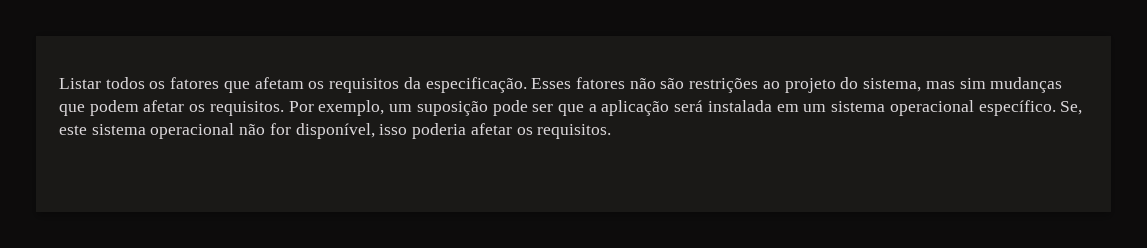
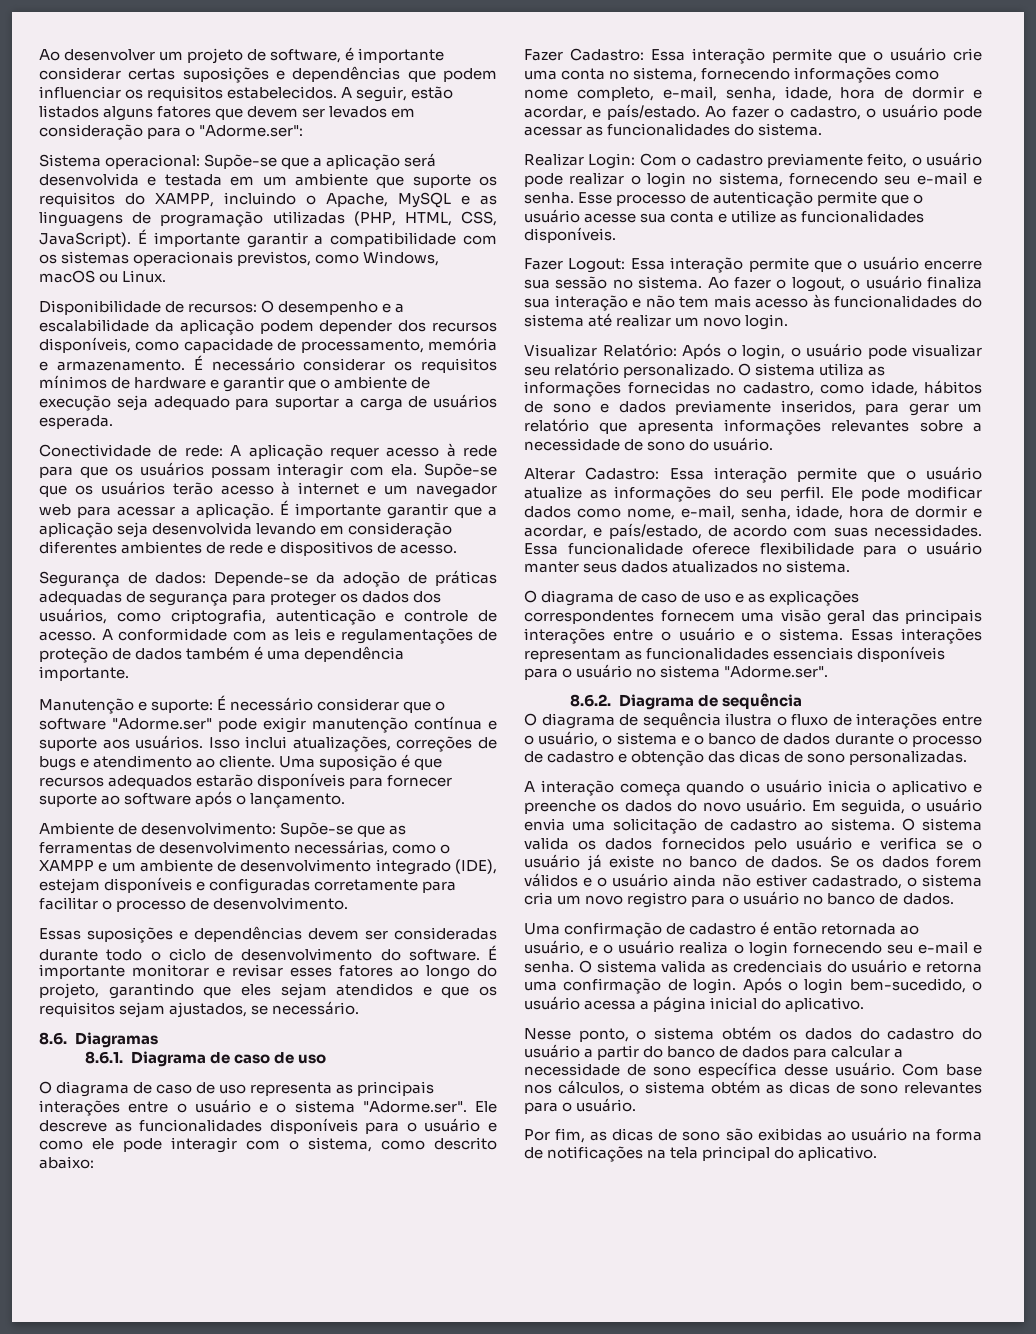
[59,77,1063,93] [59,100,1083,116] [59,123,612,139] Listar todos os fatores que afetam os requisitos da especificação. Esses fatores não são restrições ao projeto do sistema, mas sim mudanças que podem afetar os requisitos. Por exemplo, um suposição pode ser que a aplicação será instalada em um sistema operacional específico. Se, este sistema operacional não for disponível, isso poderia afetar os requisitos. -> [39,47,445,64] [39,66,497,83] [39,86,454,102] [39,105,416,121] [39,124,304,140] [39,153,437,170] [39,173,497,188] [39,192,497,208] [39,211,498,227] [39,229,497,248] [39,251,440,266] [39,270,167,283] [39,300,405,315] [39,319,497,335] [39,337,497,353] [39,355,497,373] [39,375,431,392] [39,394,497,411] [39,415,113,429] [39,443,497,460] [39,462,497,479] [39,481,498,498] [39,500,497,519] [39,522,453,538] [39,541,458,556] [39,570,497,587] [39,591,442,606] [39,608,497,625] [39,628,497,644] [39,646,405,663] [39,666,129,681] [39,695,446,714] [39,716,497,733] [39,735,497,752] [39,754,443,771] [39,773,453,789] [39,791,346,808] [39,822,407,837] [39,840,451,856] [39,859,497,875] [39,877,457,894] [39,897,349,912] [39,926,497,943] [39,945,497,961] [39,964,497,980] [39,983,497,999] [39,1001,360,1018] [39,1032,158,1048] [85,1051,326,1067] [39,1081,435,1097] [39,1099,497,1116] [39,1118,497,1134] [39,1137,497,1153] [39,1156,94,1169] [524,47,982,64] [524,67,940,83] [524,86,982,101] [524,104,983,120] [524,123,823,136] [524,152,982,169] [524,172,982,188] [524,191,924,207] [524,209,925,223] [524,227,616,243] [524,256,982,273] [524,275,982,292] [524,294,982,311] [524,313,789,330] [524,343,982,360] [524,362,886,378] [524,380,982,397] [524,400,982,416] [524,418,982,435] [524,437,774,451] [524,466,982,483] [524,486,982,502] [524,505,983,520] [524,523,982,539] [524,541,982,557] [524,560,851,573] [524,590,860,606] [524,609,982,625] [524,627,982,644] [524,646,946,662] [524,664,829,680] [570,693,802,710] [524,712,982,729] [524,731,982,747] [524,750,968,766] [524,779,982,796] [524,798,983,815] [524,818,982,834] [524,836,982,852] [524,854,982,871] [524,873,982,889] [524,891,954,908] [524,921,920,938] [524,940,982,957] [524,959,982,973] [524,977,982,994] [524,996,865,1013] [524,1026,982,1042] [524,1044,904,1060] [524,1062,982,1078] [524,1080,982,1096] [524,1098,637,1114] [524,1127,982,1143] [524,1146,878,1162] Ao desenvolver um projeto de software, é importante considerar certas suposições e dependências que podem influenciar os requisitos estabelecidos. A seguir, estão listados alguns fatores que devem ser levados em consideração para o "Adorme.ser": // Sistema operacional: Supõe-se que a aplicação será desenvolvida e testada em um ambiente que suporte os requisitos do XAMPP, incluindo o Apache, MySQL e as linguagens de programação utilizadas (PHP, HTML, CSS, JavaScript). É importante garantir a compatibilidade com os sistemas operacionais previstos, como Windows, macOS ou Linux. // Disponibilidade de recursos: O desempenho e a escalabilidade da aplicação podem depender dos recursos disponíveis, como capacidade de processamento, memória e armazenamento. É necessário considerar os requisitos mínimos de hardware e garantir que o ambiente de execução seja adequado para suportar a carga de usuários esperada. // Conectividade de rede: A aplicação requer acesso à rede para que os usuários possam interagir com ela. Supõe-se que os usuários terão acesso à internet e um navegador web para acessar a aplicação. É importante garantir que a aplicação seja desenvolvida levando em consideração diferentes ambientes de rede e dispositivos de acesso. // Segurança de dados: Depende-se da adoção de práticas adequadas de segurança para proteger os dados dos usuários, como criptografia, autenticação e controle de acesso. A conformidade com as leis e regulamentações de proteção de dados também é uma dependência importante. // Manutenção e suporte: É necessário considerar que o software "Adorme.ser" pode exigir manutenção contínua e suporte aos usuários. Isso inclui atualizações, correções de bugs e atendimento ao cliente. Uma suposição é que recursos adequados estarão disponíveis para fornecer suporte ao software após o lançamento. // Ambiente de desenvolvimento: Supõe-se que as ferramentas de desenvolvimento necessárias, como o XAMPP e um ambiente de desenvolvimento integrado (IDE), estejam disponíveis e configuradas corretamente para facilitar o processo de desenvolvimento. // Essas suposições e dependências devem ser consideradas durante todo o ciclo de desenvolvimento do software. É importante monitorar e revisar esses fatores ao longo do projeto, garantindo que eles sejam atendidos e que os requisitos sejam ajustados, se necessário. // 8.6. Diagramas // 8.6.1. Diagrama de caso de uso // O diagrama de caso de uso representa as principais interações entre o usuário e o sistema "Adorme.ser". Ele descreve as funcionalidades disponíveis para o usuário e como ele pode interagir com o sistema, como descrito abaixo: // Fazer Cadastro: Essa interação permite que o usuário crie uma conta no sistema, fornecendo informações como nome completo, e-mail, senha, idade, hora de dormir e acordar, e país/estado. Ao fazer o cadastro, o usuário pode acessar as funcionalidades do sistema. // Realizar Login: Com o cadastro previamente feito, o usuário pode realizar o login no sistema, fornecendo seu e-mail e senha. Esse processo de autenticação permite que o usuário acesse sua conta e utilize as funcionalidades disponíveis. // Fazer Logout: Essa interação permite que o usuário encerre sua sessão no sistema. Ao fazer o logout, o usuário finaliza sua interação e não tem mais acesso às funcionalidades do sistema até realizar um novo login. // Visualizar Relatório: Após o login, o usuário pode visualizar seu relatório personalizado. O sistema utiliza as informações fornecidas no cadastro, como idade, hábitos de sono e dados previamente inseridos, para gerar um relatório que apresenta informações relevantes sobre a necessidade de sono do usuário. // Alterar Cadastro: Essa interação permite que o usuário atualize as informações do seu perfil. Ele pode modificar dados como nome, e-mail, senha, idade, hora de dormir e acordar, e país/estado, de acordo com suas necessidades. Essa funcionalidade oferece flexibilidade para o usuário manter seus dados atualizados no sistema. // O diagrama de caso de uso e as explicações correspondentes fornecem uma visão geral das principais interações entre o usuário e o sistema. Essas interações representam as funcionalidades essenciais disponíveis para o usuário no sistema "Adorme.ser". // 8.6.2. Diagrama de sequência // O diagrama de sequência ilustra o fluxo de interações entre o usuário, o sistema e o banco de dados durante o processo de cadastro e obtenção das dicas de sono personalizadas. // A interação começa quando o usuário inicia o aplicativo e preenche os dados do novo usuário. Em seguida, o usuário envia uma solicitação de cadastro ao sistema. O sistema valida os dados fornecidos pelo usuário e verifica se o usuário já existe no banco de dados. Se os dados forem válidos e o usuário ainda não estiver cadastrado, o sistema cria um novo registro para o usuário no banco de dados. // Uma confirmação de cadastro é então retornada ao usuário, e o usuário realiza o login fornecendo seu e-mail e senha. O sistema valida as credenciais do usuário e retorna uma confirmação de login. Após o login bem-sucedido, o usuário acessa a página inicial do aplicativo. // Nesse ponto, o sistema obtém os dados do cadastro do usuário a partir do banco de dados para calcular a necessidade de sono específica desse usuário. Com base nos cálculos, o sistema obtém as dicas de sono relevantes para o usuário. // Por fim, as dicas de sono são exibidas ao usuário na forma de notificações na tela principal do aplicativo.

